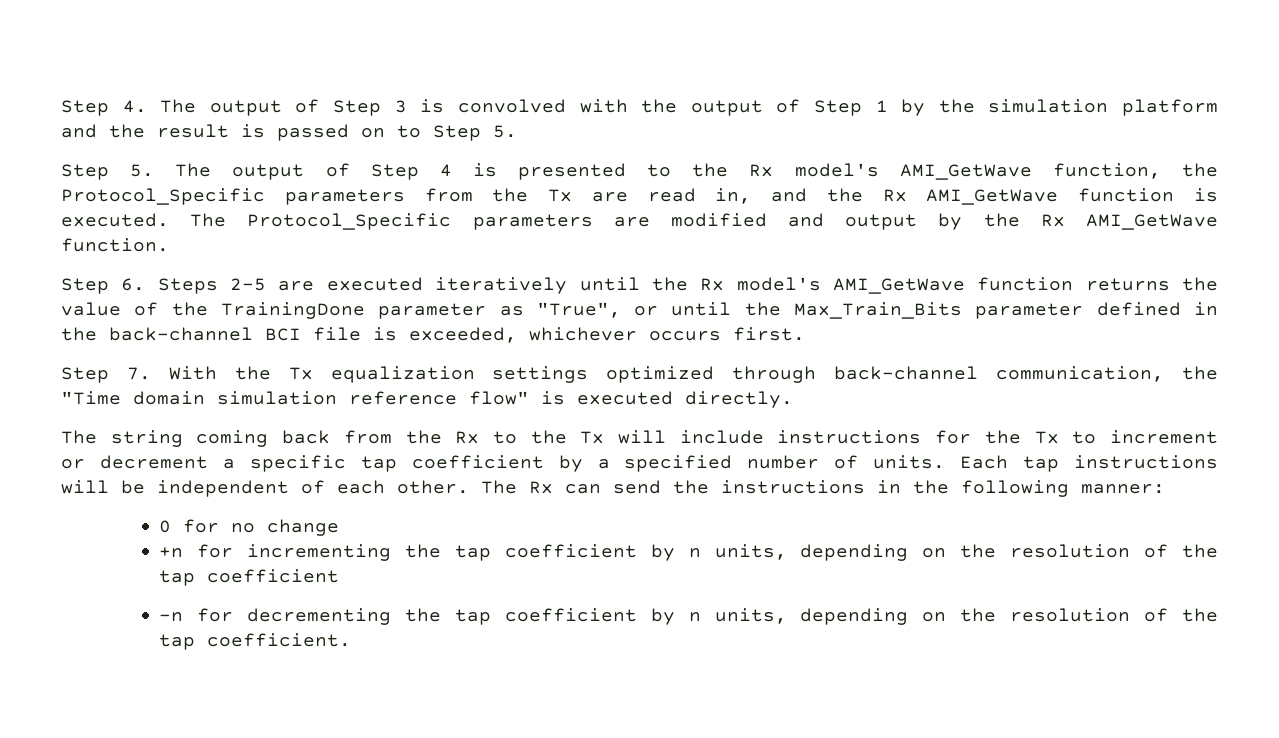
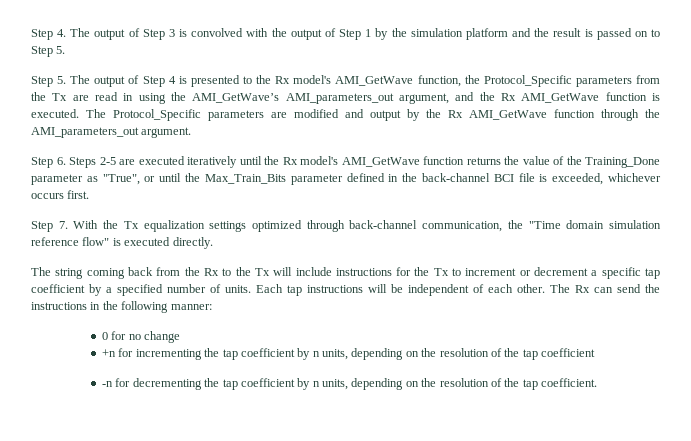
[715,188,752,204] in, -> [123,92,449,104] in using the AMI_GetWave’s AMI_parameters_out argument,
[61,238,169,252] function. -> [554,109,660,121] [31,127,192,138] function through the AMI_parameters_out argument.
[220,302,365,319] TrainingDone -> [585,157,660,168] Training_Done

